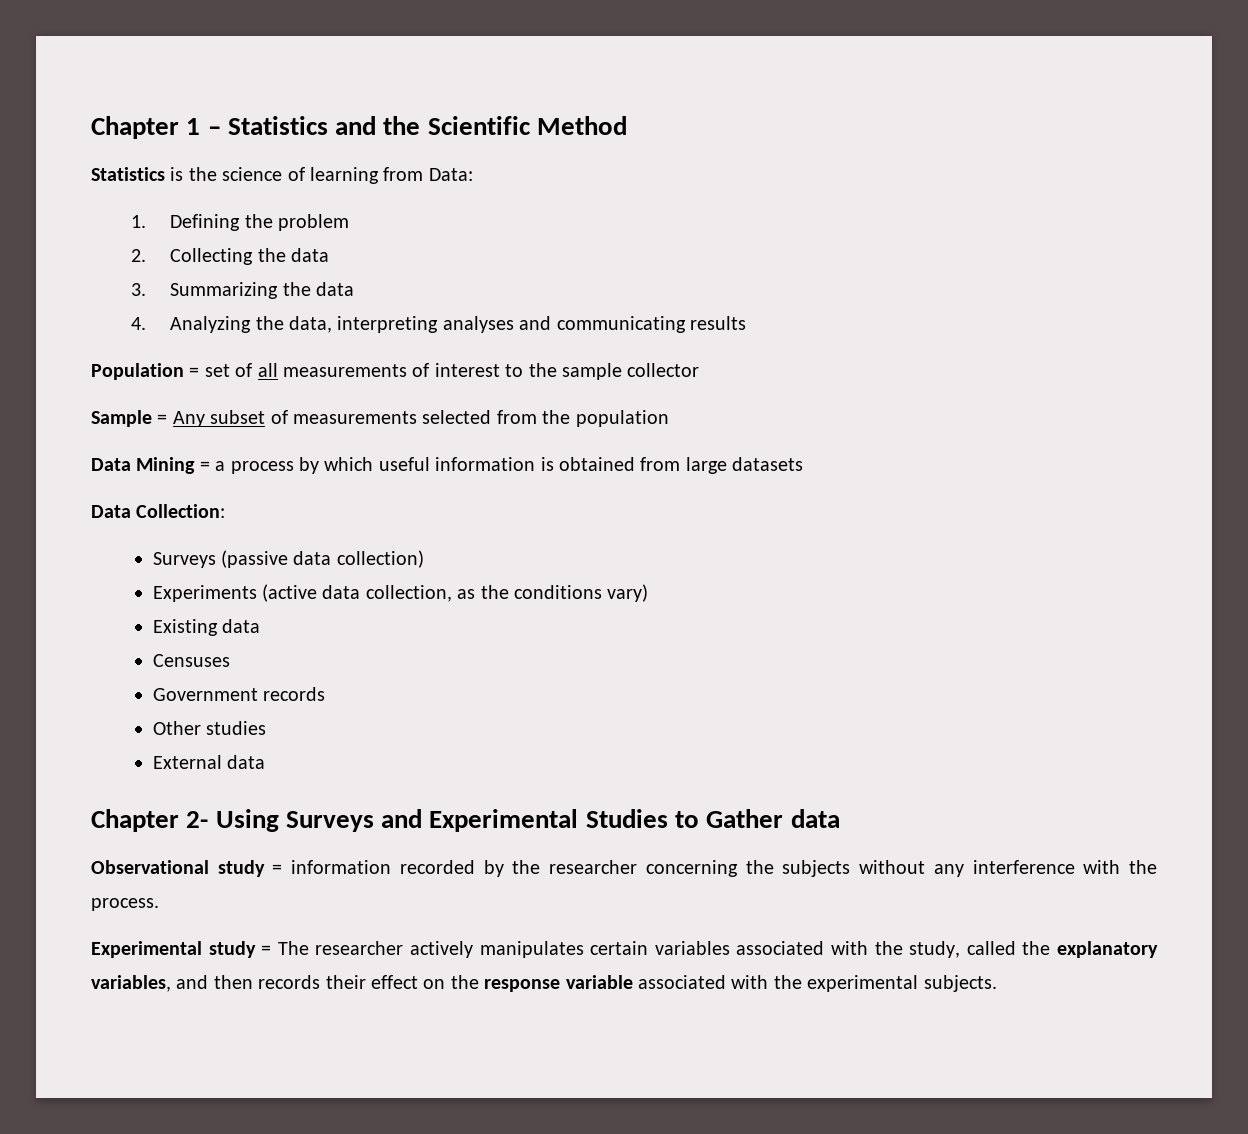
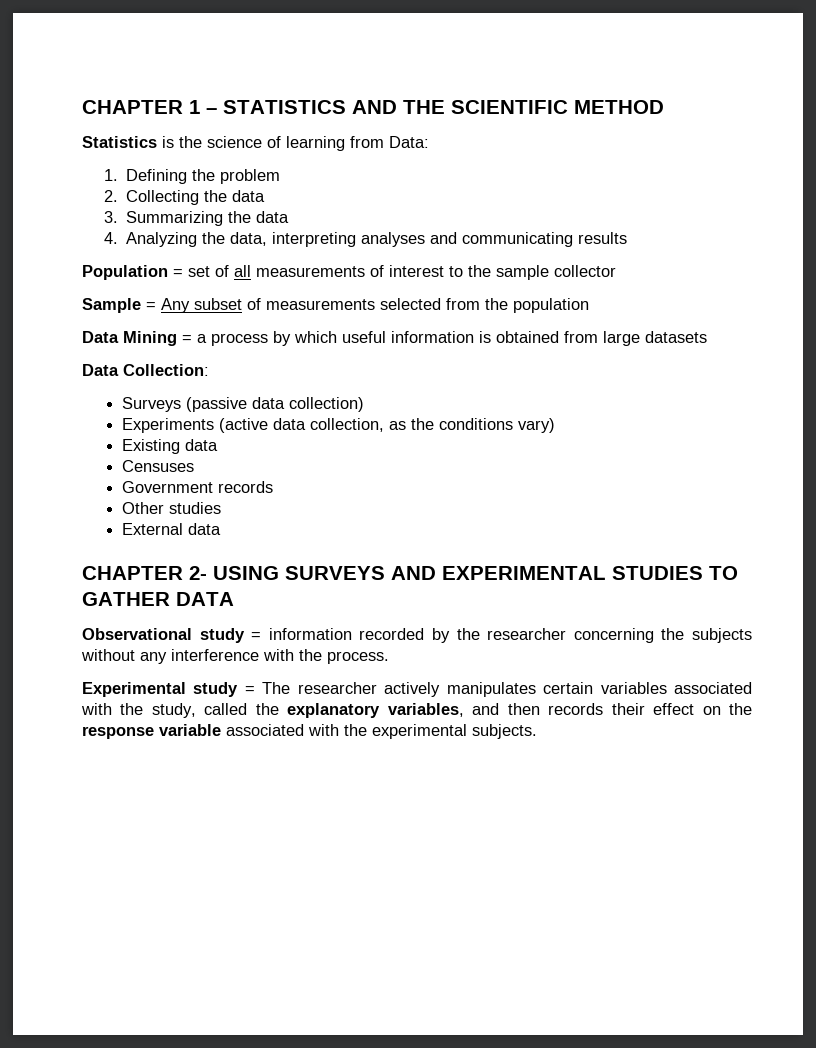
[91,116,179,139] Chapter -> [82,100,183,114] CHAPTER
[227,116,628,135] Statistics and the Scientific Method -> [223,100,664,114] STATISTICS AND THE SCIENTIFIC METHOD
[91,809,840,832] Chapter 2- Using Surveys and Experimental Studies to Gather data -> [82,566,738,580] [82,592,234,606] CHAPTER 2- USING SURVEYS AND EXPERIMENTAL STUDIES TO GATHER DATA

